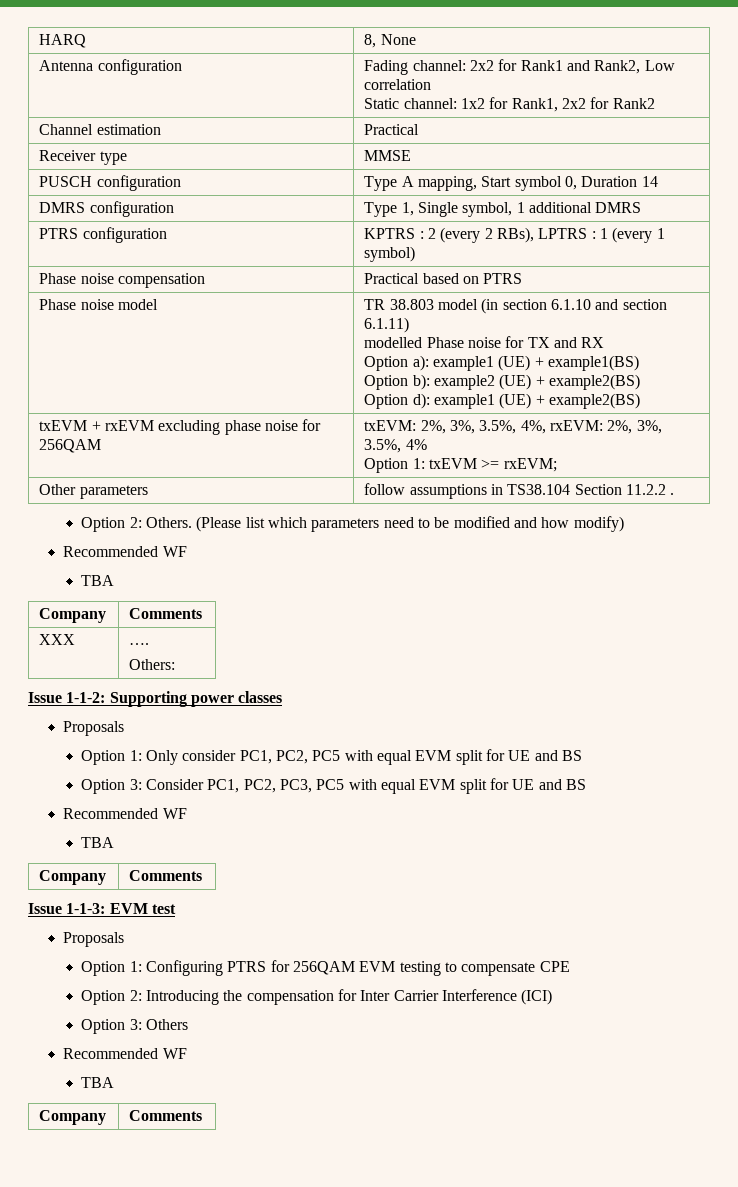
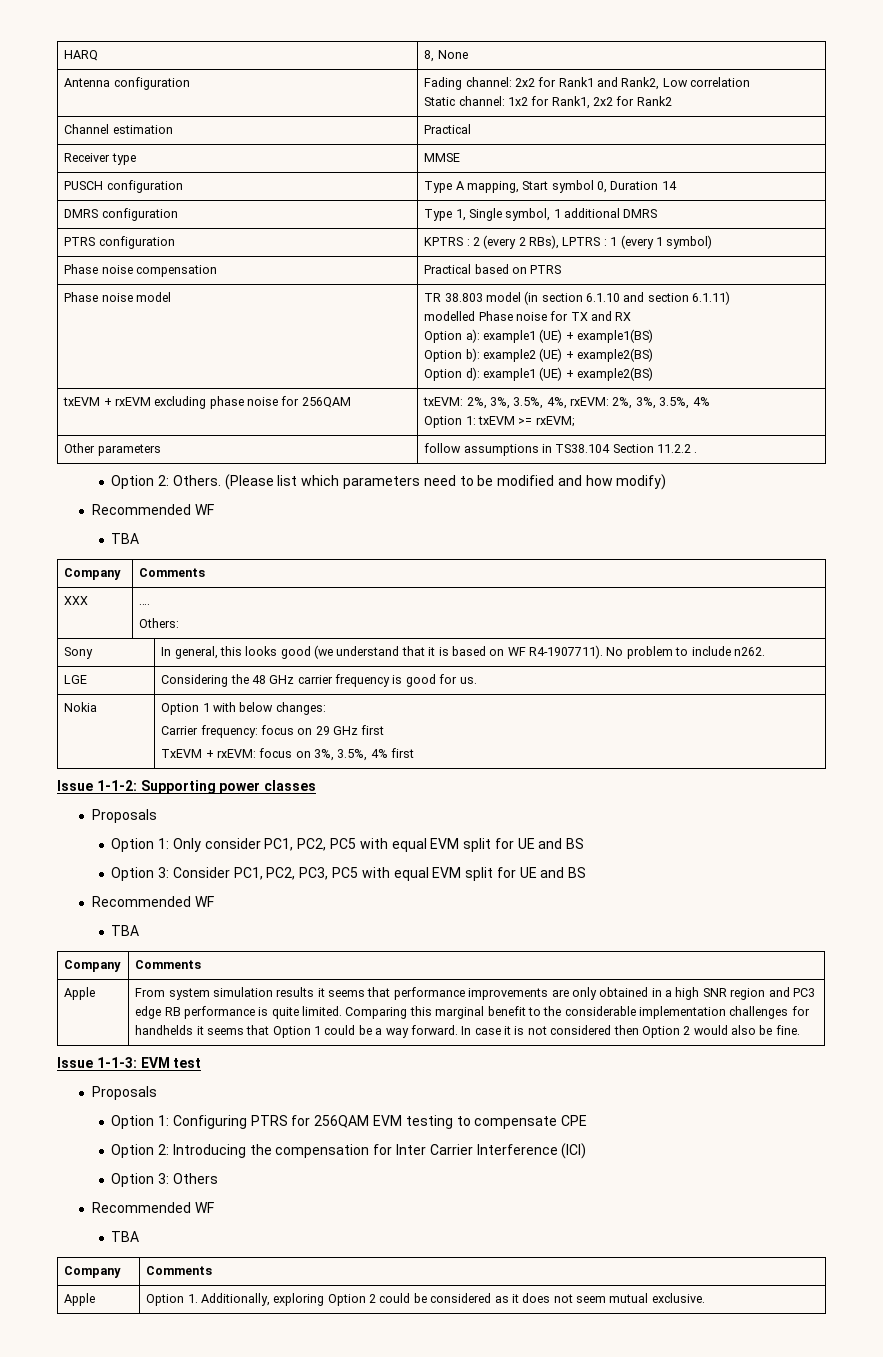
(176, 664) none -> [64,647,94,659] [161,645,765,659] [64,675,88,684] [161,674,477,687] [64,702,98,712] [161,702,326,715] [161,725,385,738] [161,748,415,761] // Sony | In general, this looks good (we understand that it is based on WF R4-1907711). No problem to include n262. // LGE | Considering the 48 GHz carrier frequency is good for us. // Nokia | Option 1 with below changes: // Carrier frequency: focus on 29 GHz first // TxEVM + rxEVM: focus on 3%, 3.5%, 4% first
(203, 875) none -> [64,987,96,1000] [135,987,815,1000] [135,1006,810,1019] [135,1025,800,1038] // Apple | From system simulation results it seems that performance improvements are only obtained in a high SNR region and PC3 edge RB performance is quite limited. Comparing this marginal benefit to the considerable implementation challenges for handhelds it seems that Option 1 could be a way forward. In case it is not considered then Option 2 would also be fine.
(203, 1115) none -> [64,1293,96,1306] [146,1293,705,1306] // Apple | Option 1. Additionally, exploring Option 2 could be considered as it does not seem mutual exclusive.

